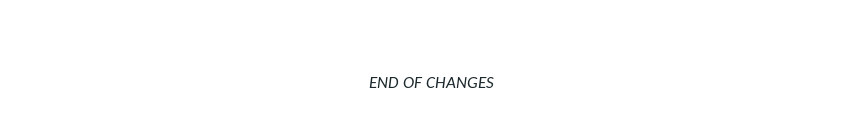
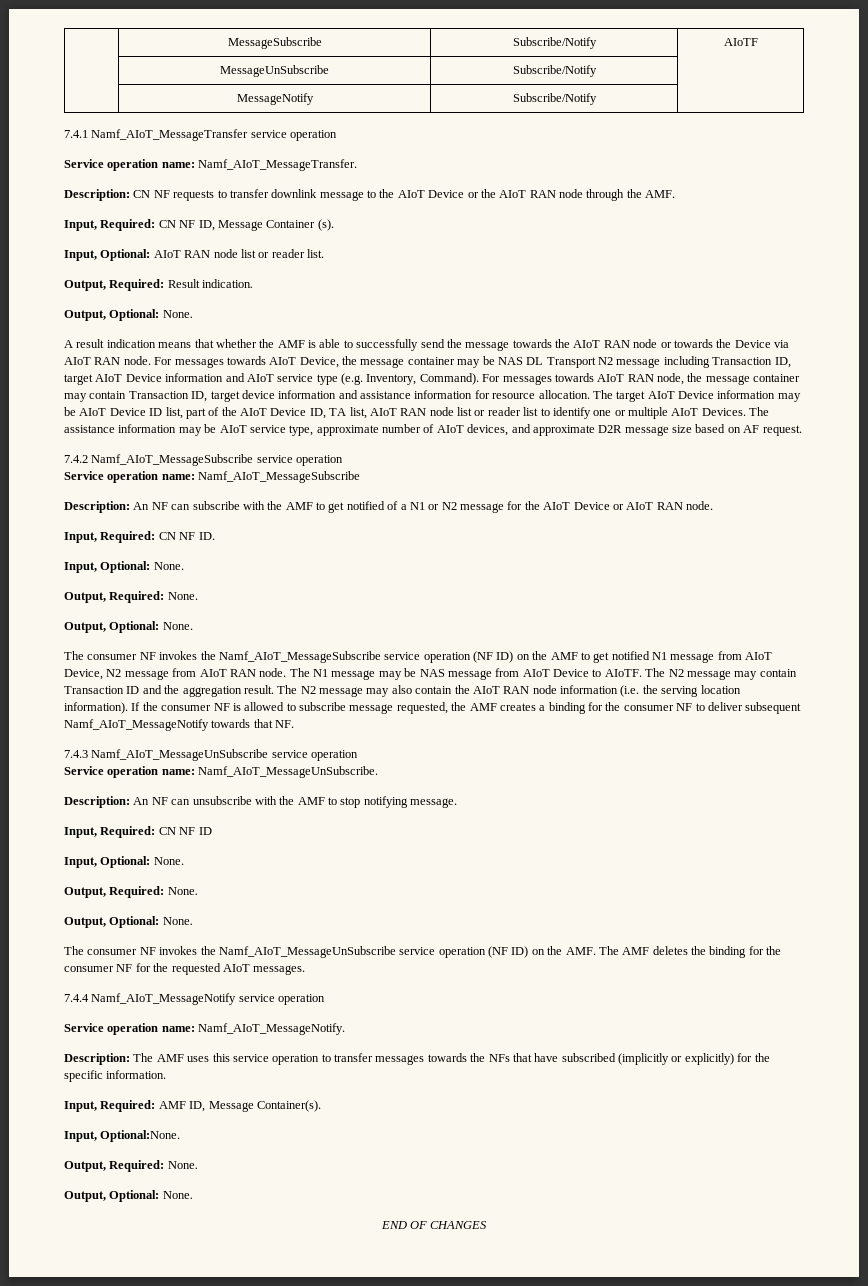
(368, 82) none -> [227,37,322,49] [512,37,597,49] [723,38,758,46] [220,65,329,77] [512,65,597,77] [236,93,314,105] [512,93,597,105] [64,129,338,141] [64,159,358,171] [64,189,676,201] [64,219,334,231] [64,249,324,261] [64,279,254,291] [64,309,193,321] [64,339,789,351] [64,356,791,368] [64,373,801,385] [64,390,801,402] [64,407,770,419] [64,424,802,436] [64,454,344,466] [64,471,361,483] [64,501,713,513] [64,531,215,543] [64,561,184,573] [64,591,198,603] [64,621,193,633] [64,651,773,663] [64,668,797,680] [64,685,741,697] [64,702,802,714] [64,719,295,731] [64,749,359,761] [64,766,379,778] [64,796,458,808] [64,826,212,838] [64,856,184,868] [64,886,198,898] [64,916,193,928] [64,946,782,958] [64,963,306,975] [64,993,326,1005] [64,1023,346,1035] [64,1053,770,1065] [64,1070,167,1082] [64,1100,321,1112] [64,1130,181,1142] [64,1160,198,1172] [64,1190,193,1202] | MessageSubscribe | Subscribe/Notify | AIoTF // | MessageUnSubscribe | Subscribe/Notify | // | MessageNotify | Subscribe/Notify | // 7.4.1 Namf_AIoT_MessageTransfer service operation // Service operation name: Namf_AIoT_MessageTransfer. // Description: CN NF requests to transfer downlink message to the AIoT Device or the AIoT RAN node through the AMF. // Input, Required: CN NF ID, Message Container (s). // Input, Optional: AIoT RAN node list or reader list. // Output, Required: Result indication. // Output, Optional: None. // A result indication means that whether the AMF is able to successfully send the message towards the AIoT RAN node or towards the Device via AIoT RAN node. For messages towards AIoT Device, the message container may be NAS DL Transport N2 message including Transaction ID, target AIoT Device information and AIoT service type (e.g. Inventory, Command). For messages towards AIoT RAN node, the message container may contain Transaction ID, target device information and assistance information for resource allocation. The target AIoT Device information may be AIoT Device ID list, part of the AIoT Device ID, TA list, AIoT RAN node list or reader list to identify one or multiple AIoT Devices. The assistance information may be AIoT service type, approximate number of AIoT devices, and approximate D2R message size based on AF request. // 7.4.2 Namf_AIoT_MessageSubscribe service operation // Service operation name: Namf_AIoT_MessageSubscribe // Description: An NF can subscribe with the AMF to get notified of a N1 or N2 message for the AIoT Device or AIoT RAN node. // Input, Required: CN NF ID. // Input, Optional: None. // Output, Required: None. // Output, Optional: None. // The consumer NF invokes the Namf_AIoT_MessageSubscribe service operation (NF ID) on the AMF to get notified N1 message from AIoT Device, N2 message from AIoT RAN node. The N1 message may be NAS message from AIoT Device to AIoTF. The N2 message may contain Transaction ID and the aggregation result. The N2 message may also contain the AIoT RAN node information (i.e. the serving location information). If the consumer NF is allowed to subscribe message requested, the AMF creates a binding for the consumer NF to deliver subsequent Namf_AIoT_MessageNotify towards that NF. // 7.4.3 Namf_AIoT_MessageUnSubscribe service operation // Service operation name: Namf_AIoT_MessageUnSubscribe. // Description: An NF can unsubscribe with the AMF to stop notifying message. // Input, Required: CN NF ID // Input, Optional: None. // Output, Required: None. // Output, Optional: None. // The consumer NF invokes the Namf_AIoT_MessageUnSubscribe service operation (NF ID) on the AMF. The AMF deletes the binding for the consumer NF for the requested AIoT messages. // 7.4.4 Namf_AIoT_MessageNotify service operation // Service operation name: Namf_AIoT_MessageNotify. // Description: The AMF uses this service operation to transfer messages towards the NFs that have subscribed (implicitly or explicitly) for the specific information. // Input, Required: AMF ID, Message Container(s). // Input, Optional:None. // Output, Required: None. // Output, Optional: None. //

